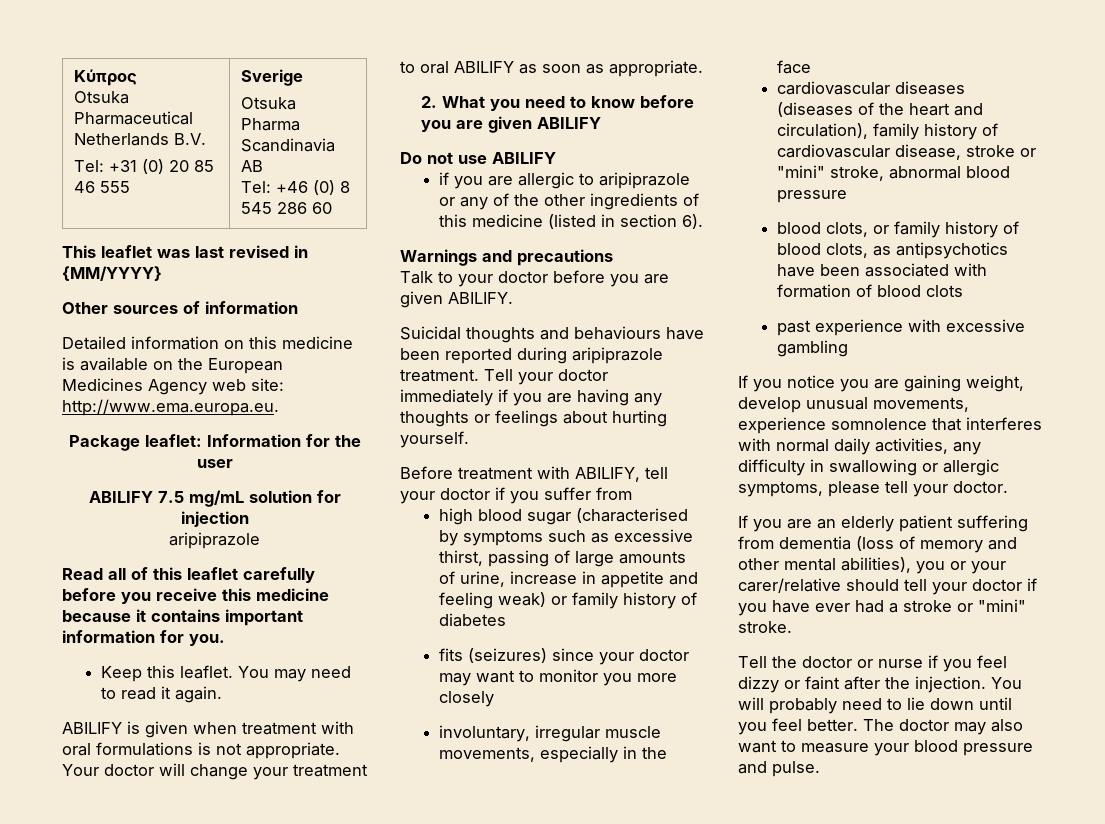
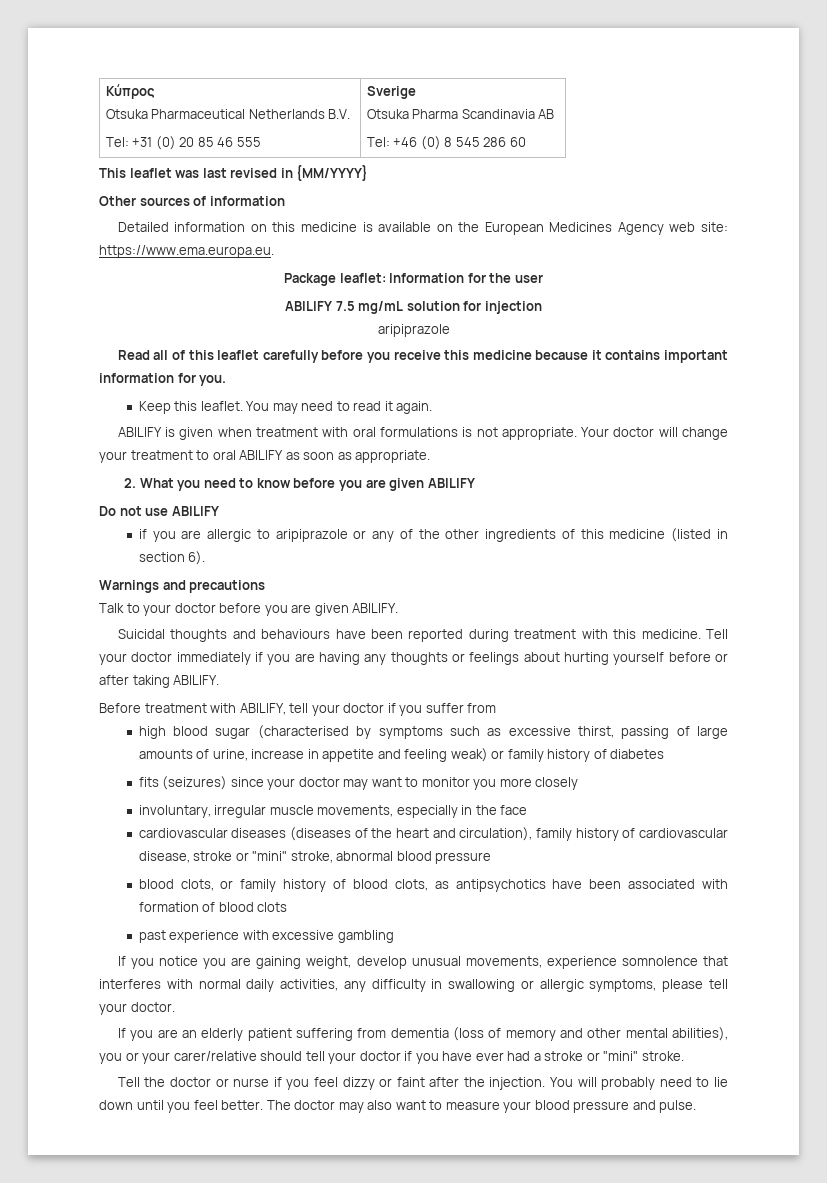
[62,399,279,416] http://www.ema.europa.eu. -> [99,245,274,258] https://www.ema.europa.eu.
[572,347,663,364] [400,369,479,382] aripiprazole treatment. -> [514,629,701,639] treatment with this medicine.
[400,431,469,448] yourself. -> [613,652,728,665] [99,675,220,688] yourself before or after taking ABILIFY.

